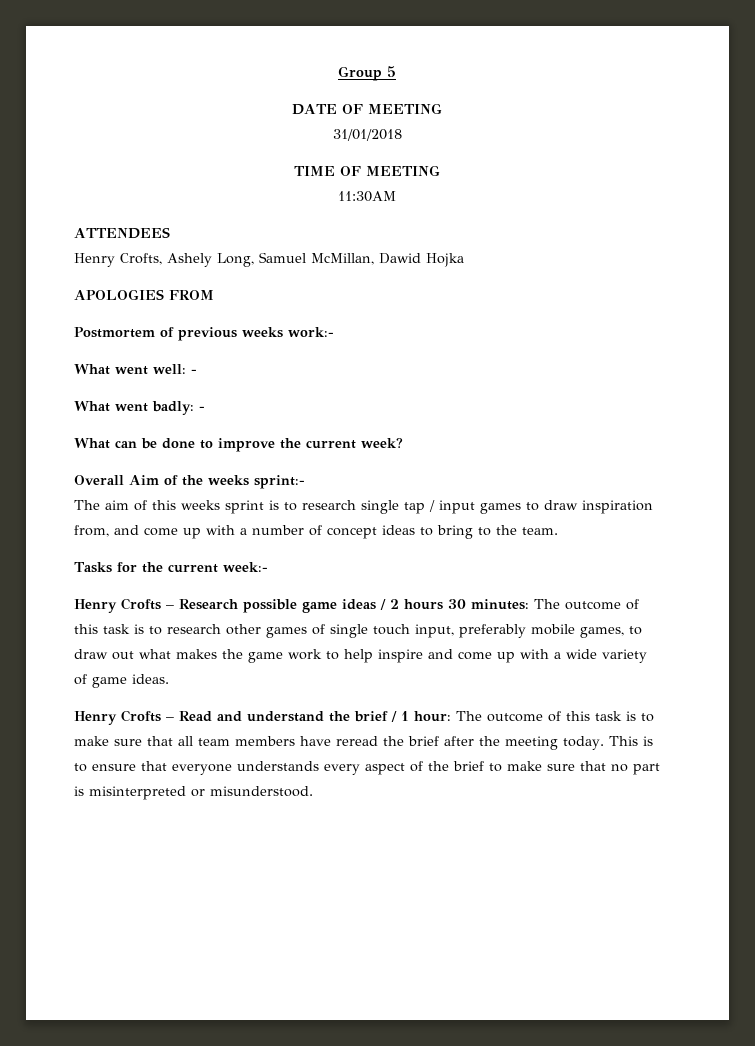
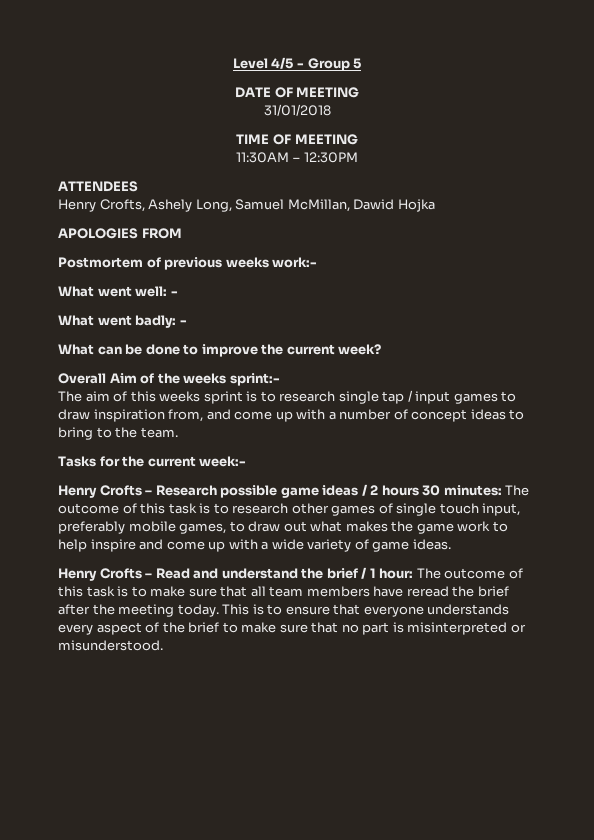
(338, 73) none -> [232,57,304,69] Level 4/5 -
(396, 196) none -> [293,152,358,163] – 12:30PM

